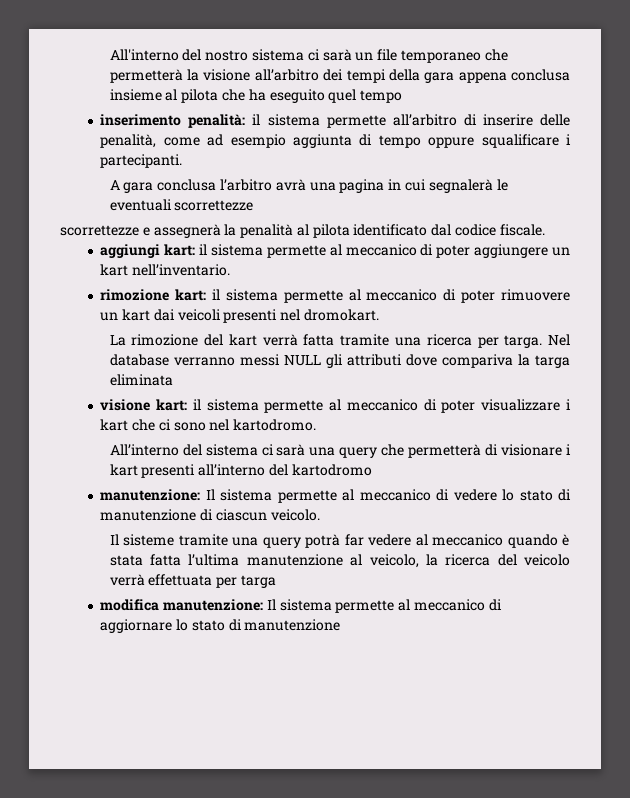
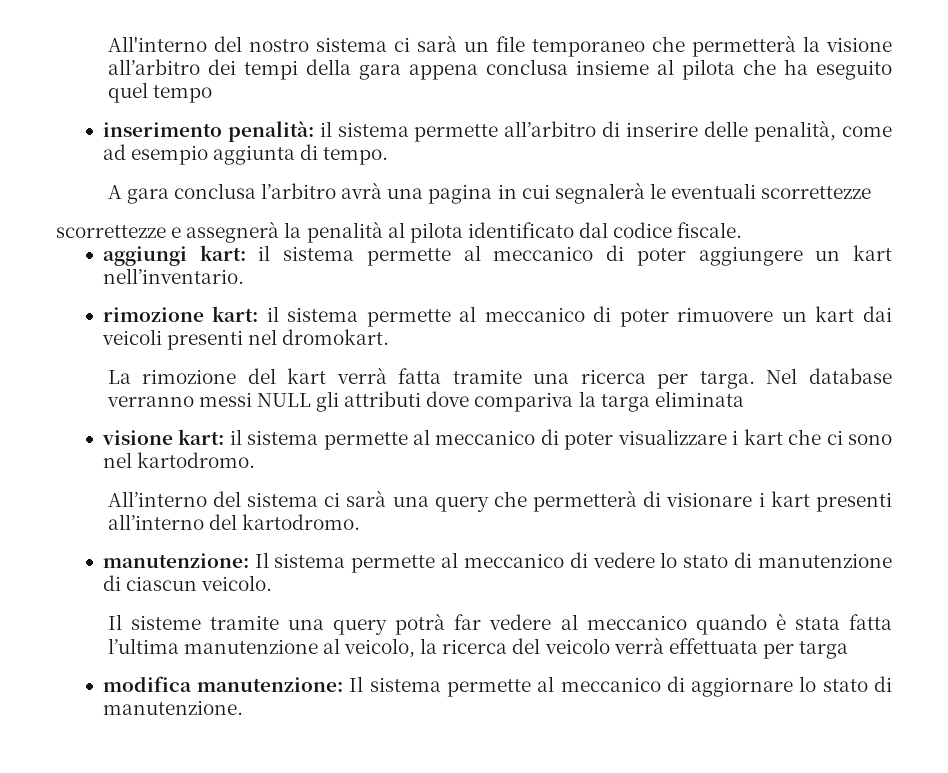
[378,134,571,148] [100,154,183,168] tempo oppure squalificare i partecipanti. -> [323,147,389,165] tempo.
[291,464,372,476] kartodromo -> [241,514,360,530] kartodromo.
[244,619,341,631] manutenzione -> [102,700,243,715] manutenzione.

